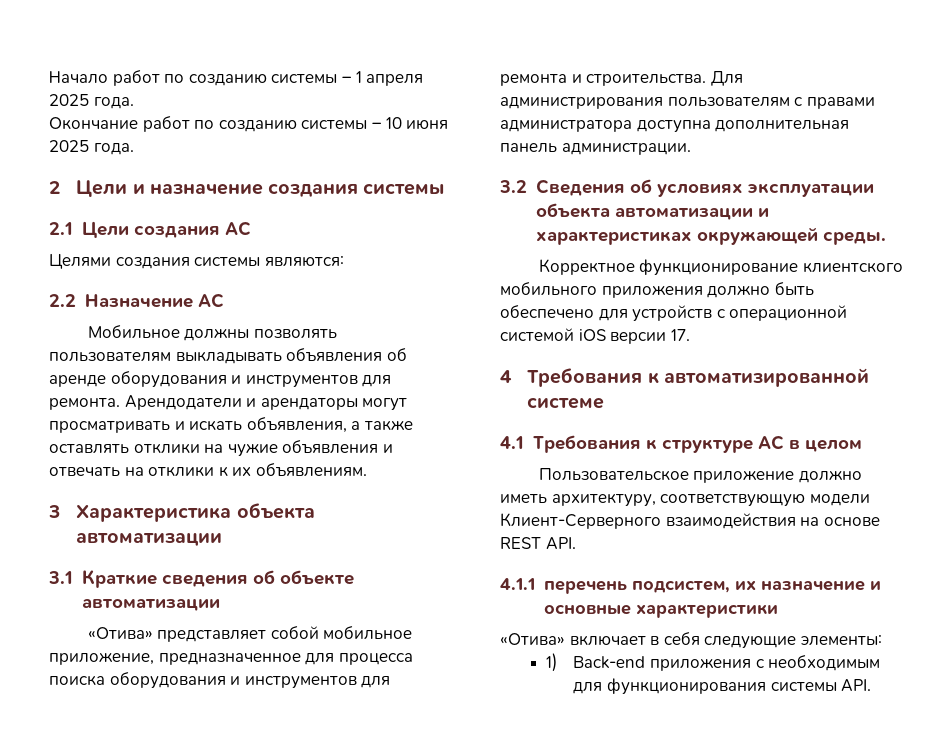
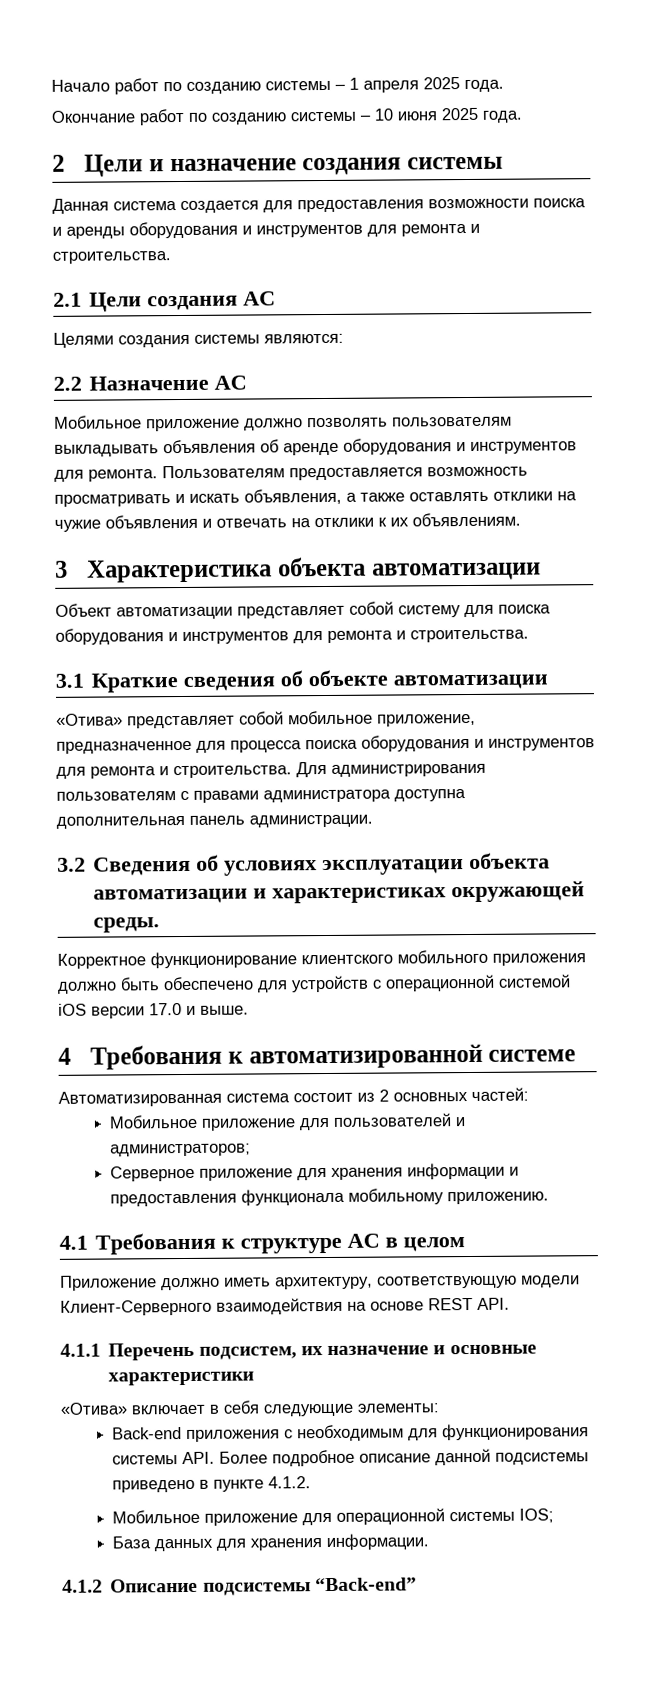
(445, 189) none -> [52,198,586,214] [52,221,480,239] [52,251,171,264] // Данная система создается для предоставления возможности поиска и аренды оборудования и инструментов для ремонта и строительства.
[184,328,250,341] должны -> [146,418,303,432] приложение должно
[124,395,408,411] Арендодатели и арендаторы могут -> [162,465,528,481] Пользователям предоставляется возможность
(223, 539) none -> [55,601,551,620] [55,628,529,645] // Объект автоматизации представляет собой систему для поиска оборудования и инструментов для ремонта и строительства.
[670,329,690,341] 17. -> [149,1003,249,1016] 17.0 и выше.
(605, 403) none -> [58,1087,529,1107] [108,1113,465,1131] [109,1143,251,1157] [109,1162,519,1182] [109,1188,549,1207] // Автоматизированная система состоит из 2 основных частей: // Мобильное приложение для пользователей и администраторов; // Серверное приложение для хранения информации и предоставления функционала мобильному приложению.
[538,468,795,483] Пользовательское приложение -> [60,1275,157,1291] Приложение
[543,581,627,594] перечень -> [108,1342,195,1361] Перечень
[546,653,558,672] 1) -> (439, 1408) none
(872, 685) none -> [218,1448,589,1467] [111,1476,311,1493] [111,1508,554,1526] [111,1533,429,1552] [62,1577,417,1596] Более подробное описание данной подсистемы приведено в пункте 4.1.2. // Мобильное приложение для операционной системы IOS; // База данных для хранения информации. // 4.1.2 Описание подсистемы “Back-end”

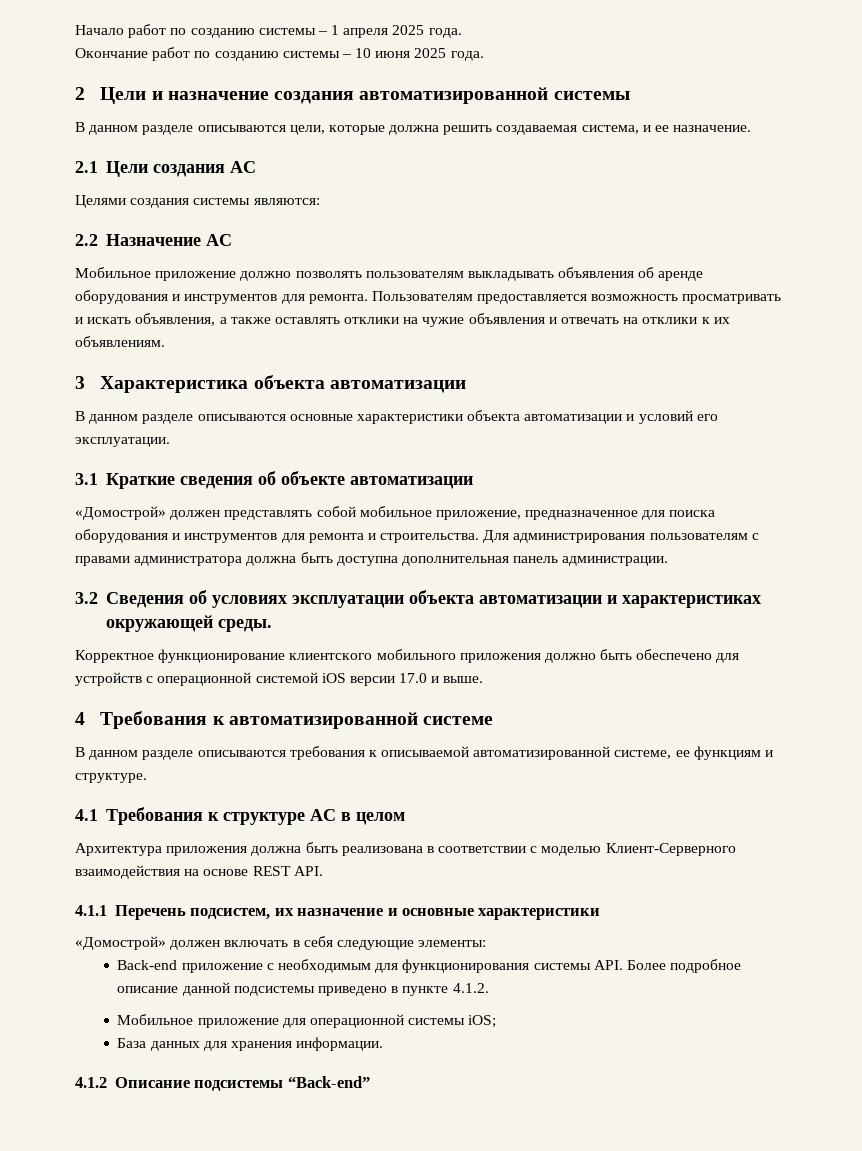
(402, 166) none -> [359,87,549,104] автоматизированной
[52,198,586,214] [52,221,480,239] [52,251,171,264] Данная система создается для предоставления возможности поиска и аренды оборудования и инструментов для ремонта и строительства. -> [75,122,752,135] В данном разделе описываются цели, которые должна решить создаваемая система, и ее назначение.
[55,601,551,620] [55,628,529,645] Объект автоматизации представляет собой систему для поиска оборудования и инструментов для ремонта и строительства. -> [75,410,718,424] [75,437,170,447] В данном разделе описываются основные характеристики объекта автоматизации и условий его эксплуатации.
[56,713,235,729] «Отива» представляет -> [75,506,313,520] «Домострой» должен представлять
[230,740,302,753] процесса -> (666, 515) none
(391, 796) none -> [246,552,333,566] должна быть
[58,1087,529,1107] [108,1113,465,1131] [109,1143,251,1157] [109,1162,519,1182] [109,1188,549,1207] Автоматизированная система состоит из 2 основных частей: // Мобильное приложение для пользователей и администраторов; // Серверное приложение для хранения информации и предоставления функционала мобильному приложению. -> [75,746,774,760] [75,773,147,783] В данном разделе описываются требования к описываемой автоматизированной системе, ее функциям и структуре.
[60,1275,580,1291] Приложение должно иметь архитектуру, соответствующую модели -> [75,842,602,856] Архитектура приложения должна быть реализована в соответствии с моделью
[60,1402,205,1415] «Отива» включает -> [75,936,289,950] «Домострой» должен включать
[185,1429,280,1442] приложения -> [181,963,263,973] приложение
[518,1508,554,1523] IOS; -> [468,1015,497,1028] iOS;

